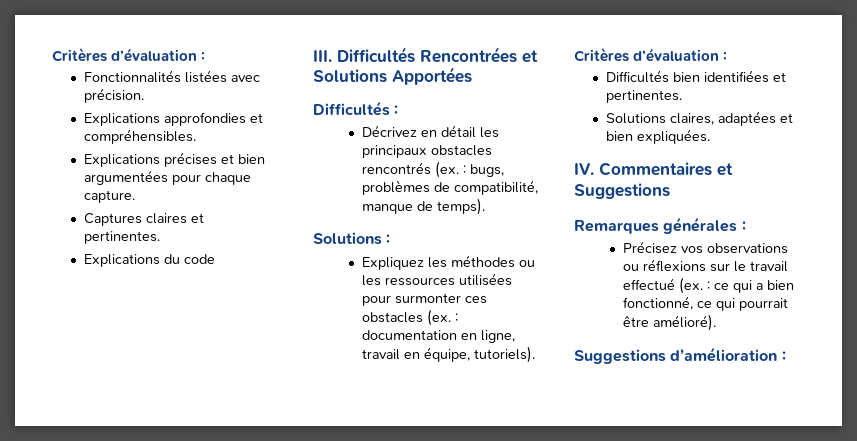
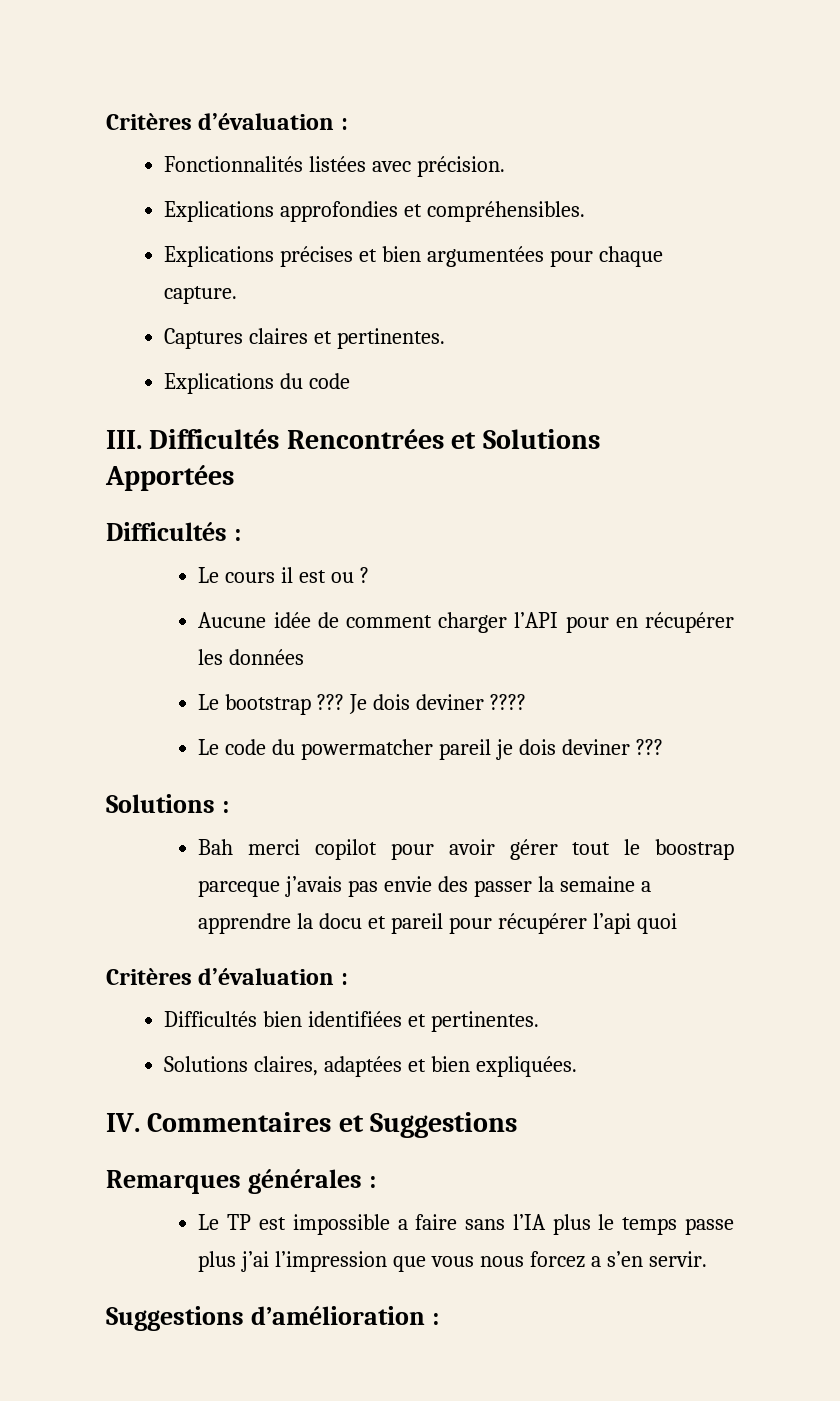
[361,125,499,138] [361,145,492,158] [361,161,504,178] [361,180,538,195] [361,198,485,215] [313,232,391,245] [361,255,535,270] [361,273,512,286] [361,293,487,306] [361,309,458,326] [361,330,515,343] [361,346,535,363] Décrivez en détail les principaux obstacles rencontrés (ex. : bugs, problèmes de compatibilité, manque de temps). // Solutions : // Expliquez les méthodes ou les ressources utilisées pour surmonter ces obstacles (ex. : documentation en ligne, travail en équipe, tutoriels). -> [198,567,370,583] [198,612,734,633] [198,649,305,665] [198,694,527,715] [198,739,663,760] [106,794,229,813] [198,839,734,860] [198,876,651,897] [198,913,677,934] Le cours il est ou ? // Aucune idée de comment charger l’API pour en récupérer les données // Le bootstrap ??? Je dois deviner ???? // Le code du powermatcher pareil je dois deviner ??? // Solutions : // Bah merci copilot pour avoir gérer tout le boostrap parceque j’avais pas envie des passer la semaine a apprendre la docu et pareil pour récupérer l’api quoi
[622,241,788,254] [622,259,788,272] [622,277,794,294] [622,296,788,311] [622,314,716,331] Précisez vos observations ou réflexions sur le travail effectué (ex. : ce qui a bien fonctionné, ce qui pourrait être amélioré). -> [198,1214,735,1235] [198,1251,707,1272] Le TP est impossible a faire sans l’IA plus le temps passe plus j’ai l’impression que vous nous forcez a s’en servir.

